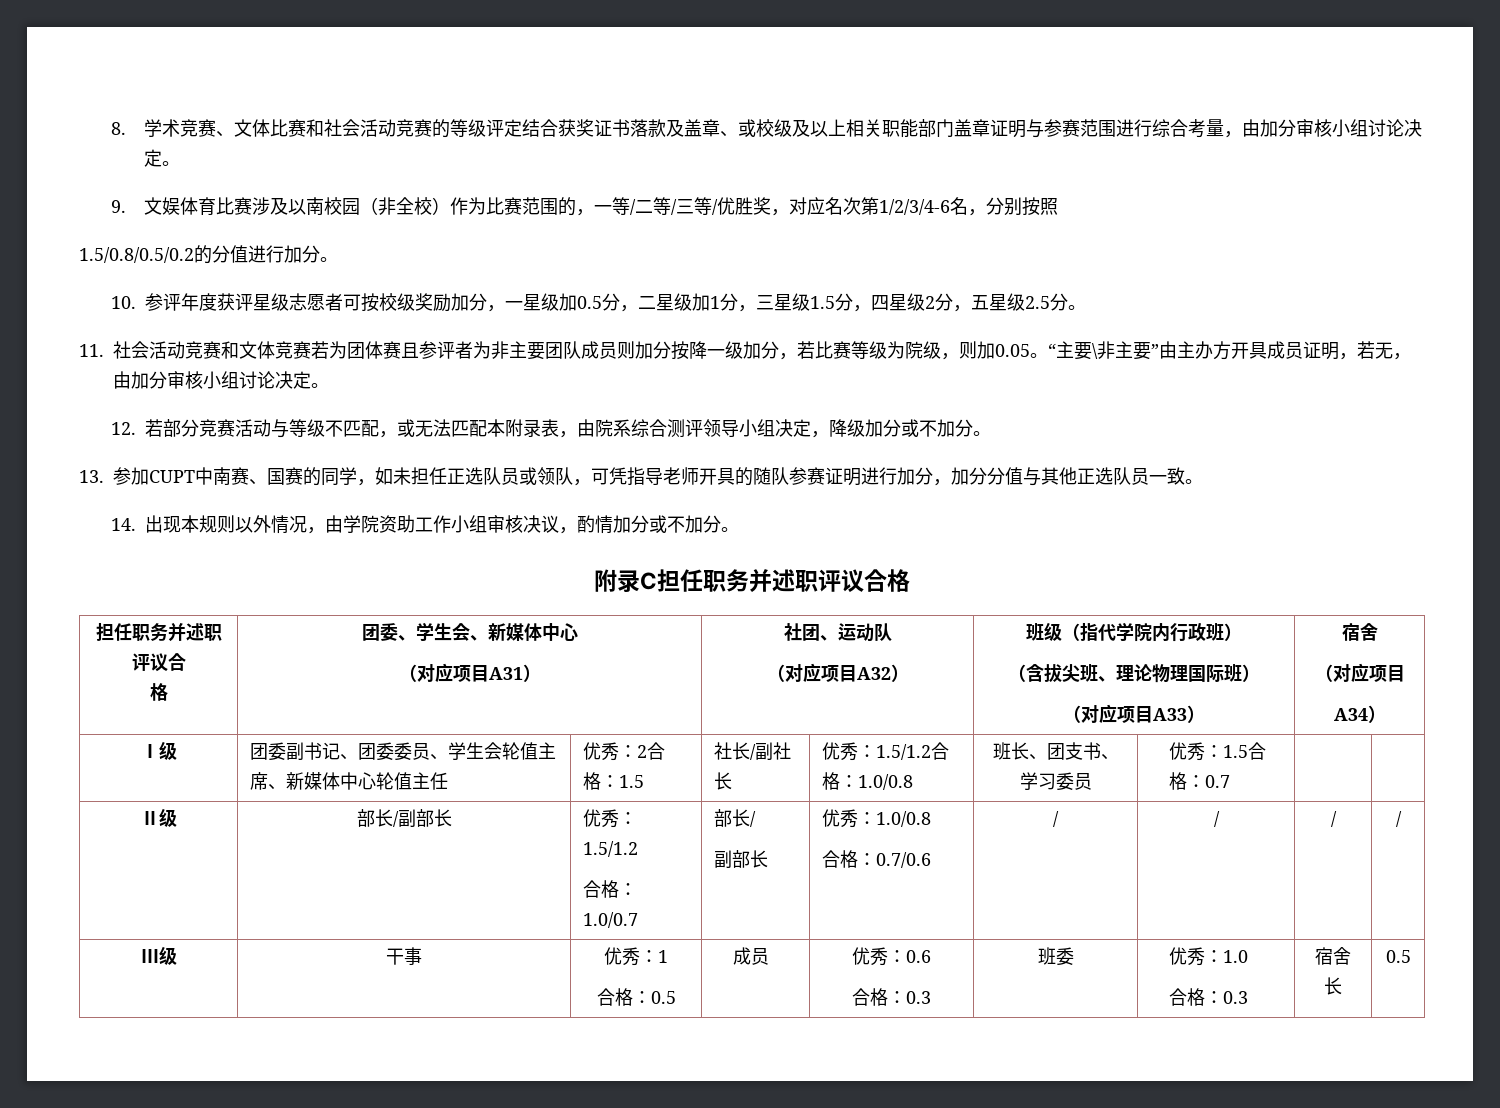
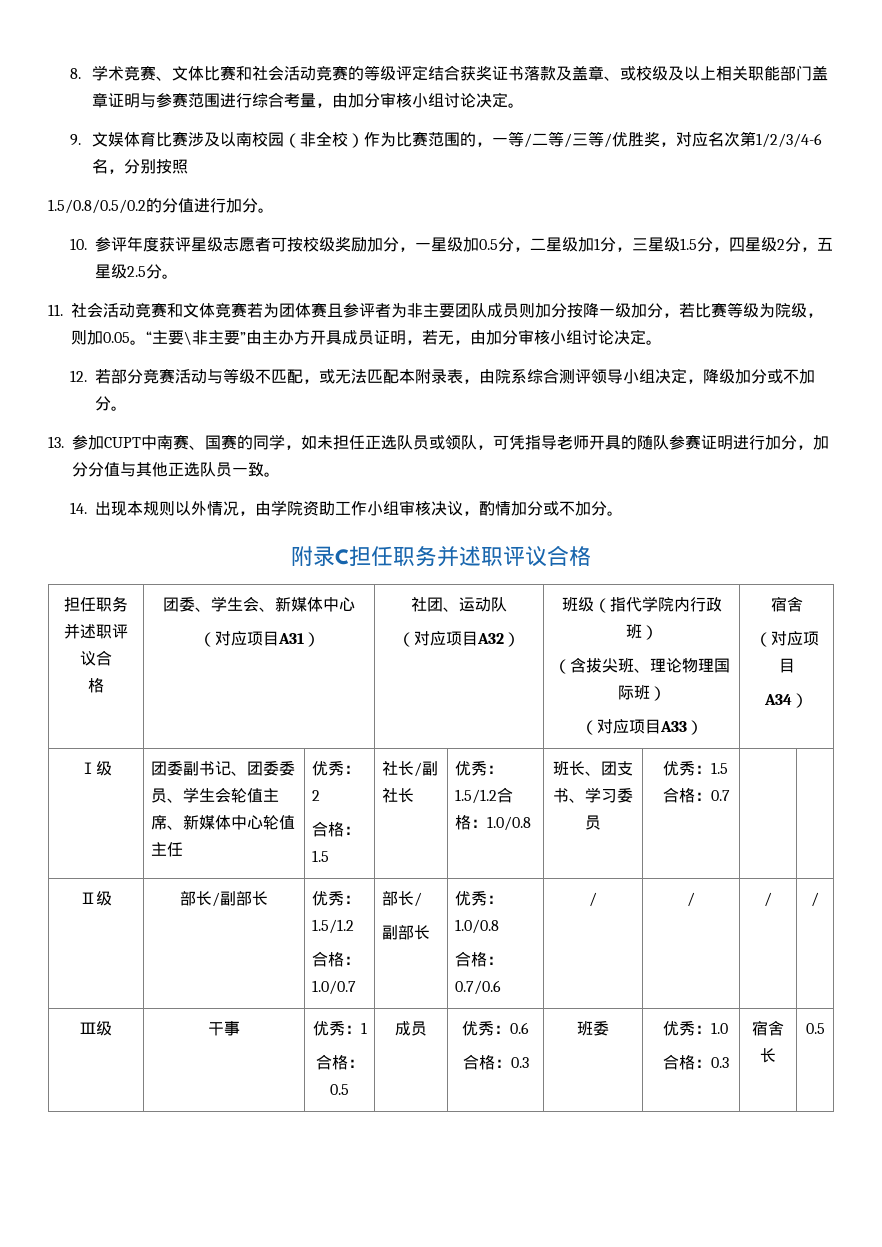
(648, 751) none -> (321, 795) //

